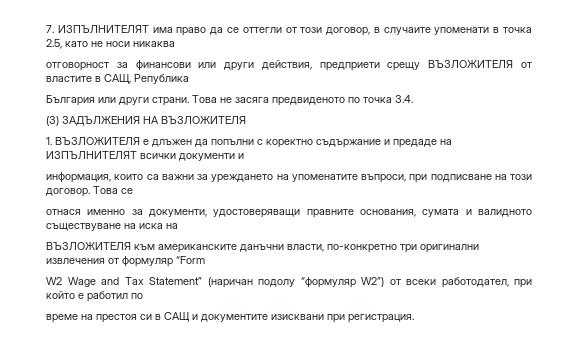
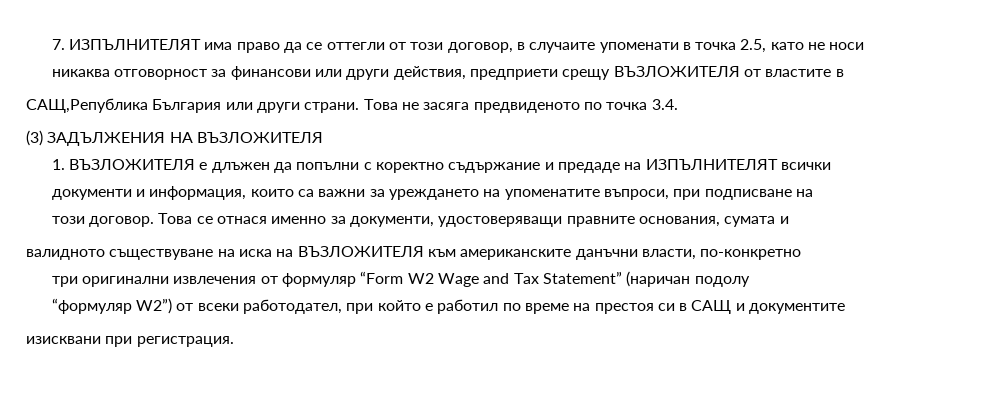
(130, 44) none -> (865, 46) //
(175, 44) // -> (110, 73) none
[104,74,189,84] САЩ, Република // -> [26,98,148,113] // САЩ,Република
(176, 156) none -> (831, 166) //
(244, 156) // -> (145, 193) none
(507, 177) none -> (813, 193) //
(133, 191) // -> (213, 220) none
(472, 212) none -> (789, 220) //
(178, 226) // -> (294, 253) none
(397, 248) none -> (802, 254) //
(205, 260) // -> (404, 277) none
(295, 283) none -> (750, 281) //
(143, 296) // -> (521, 307) none
(268, 318) none -> (846, 308) //

